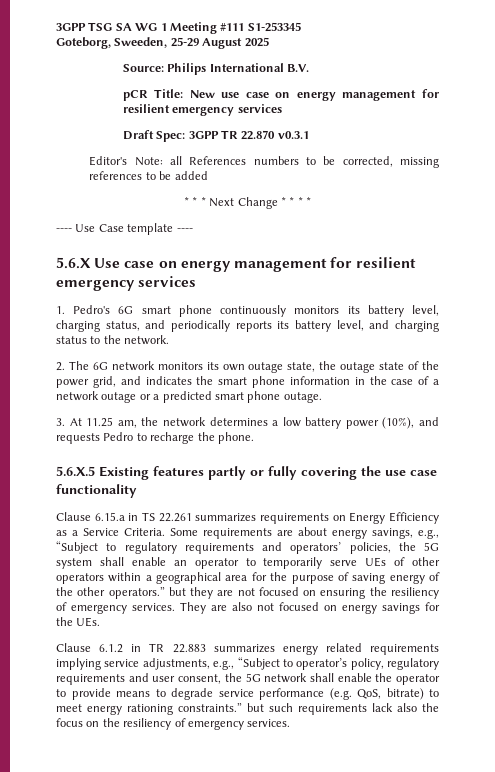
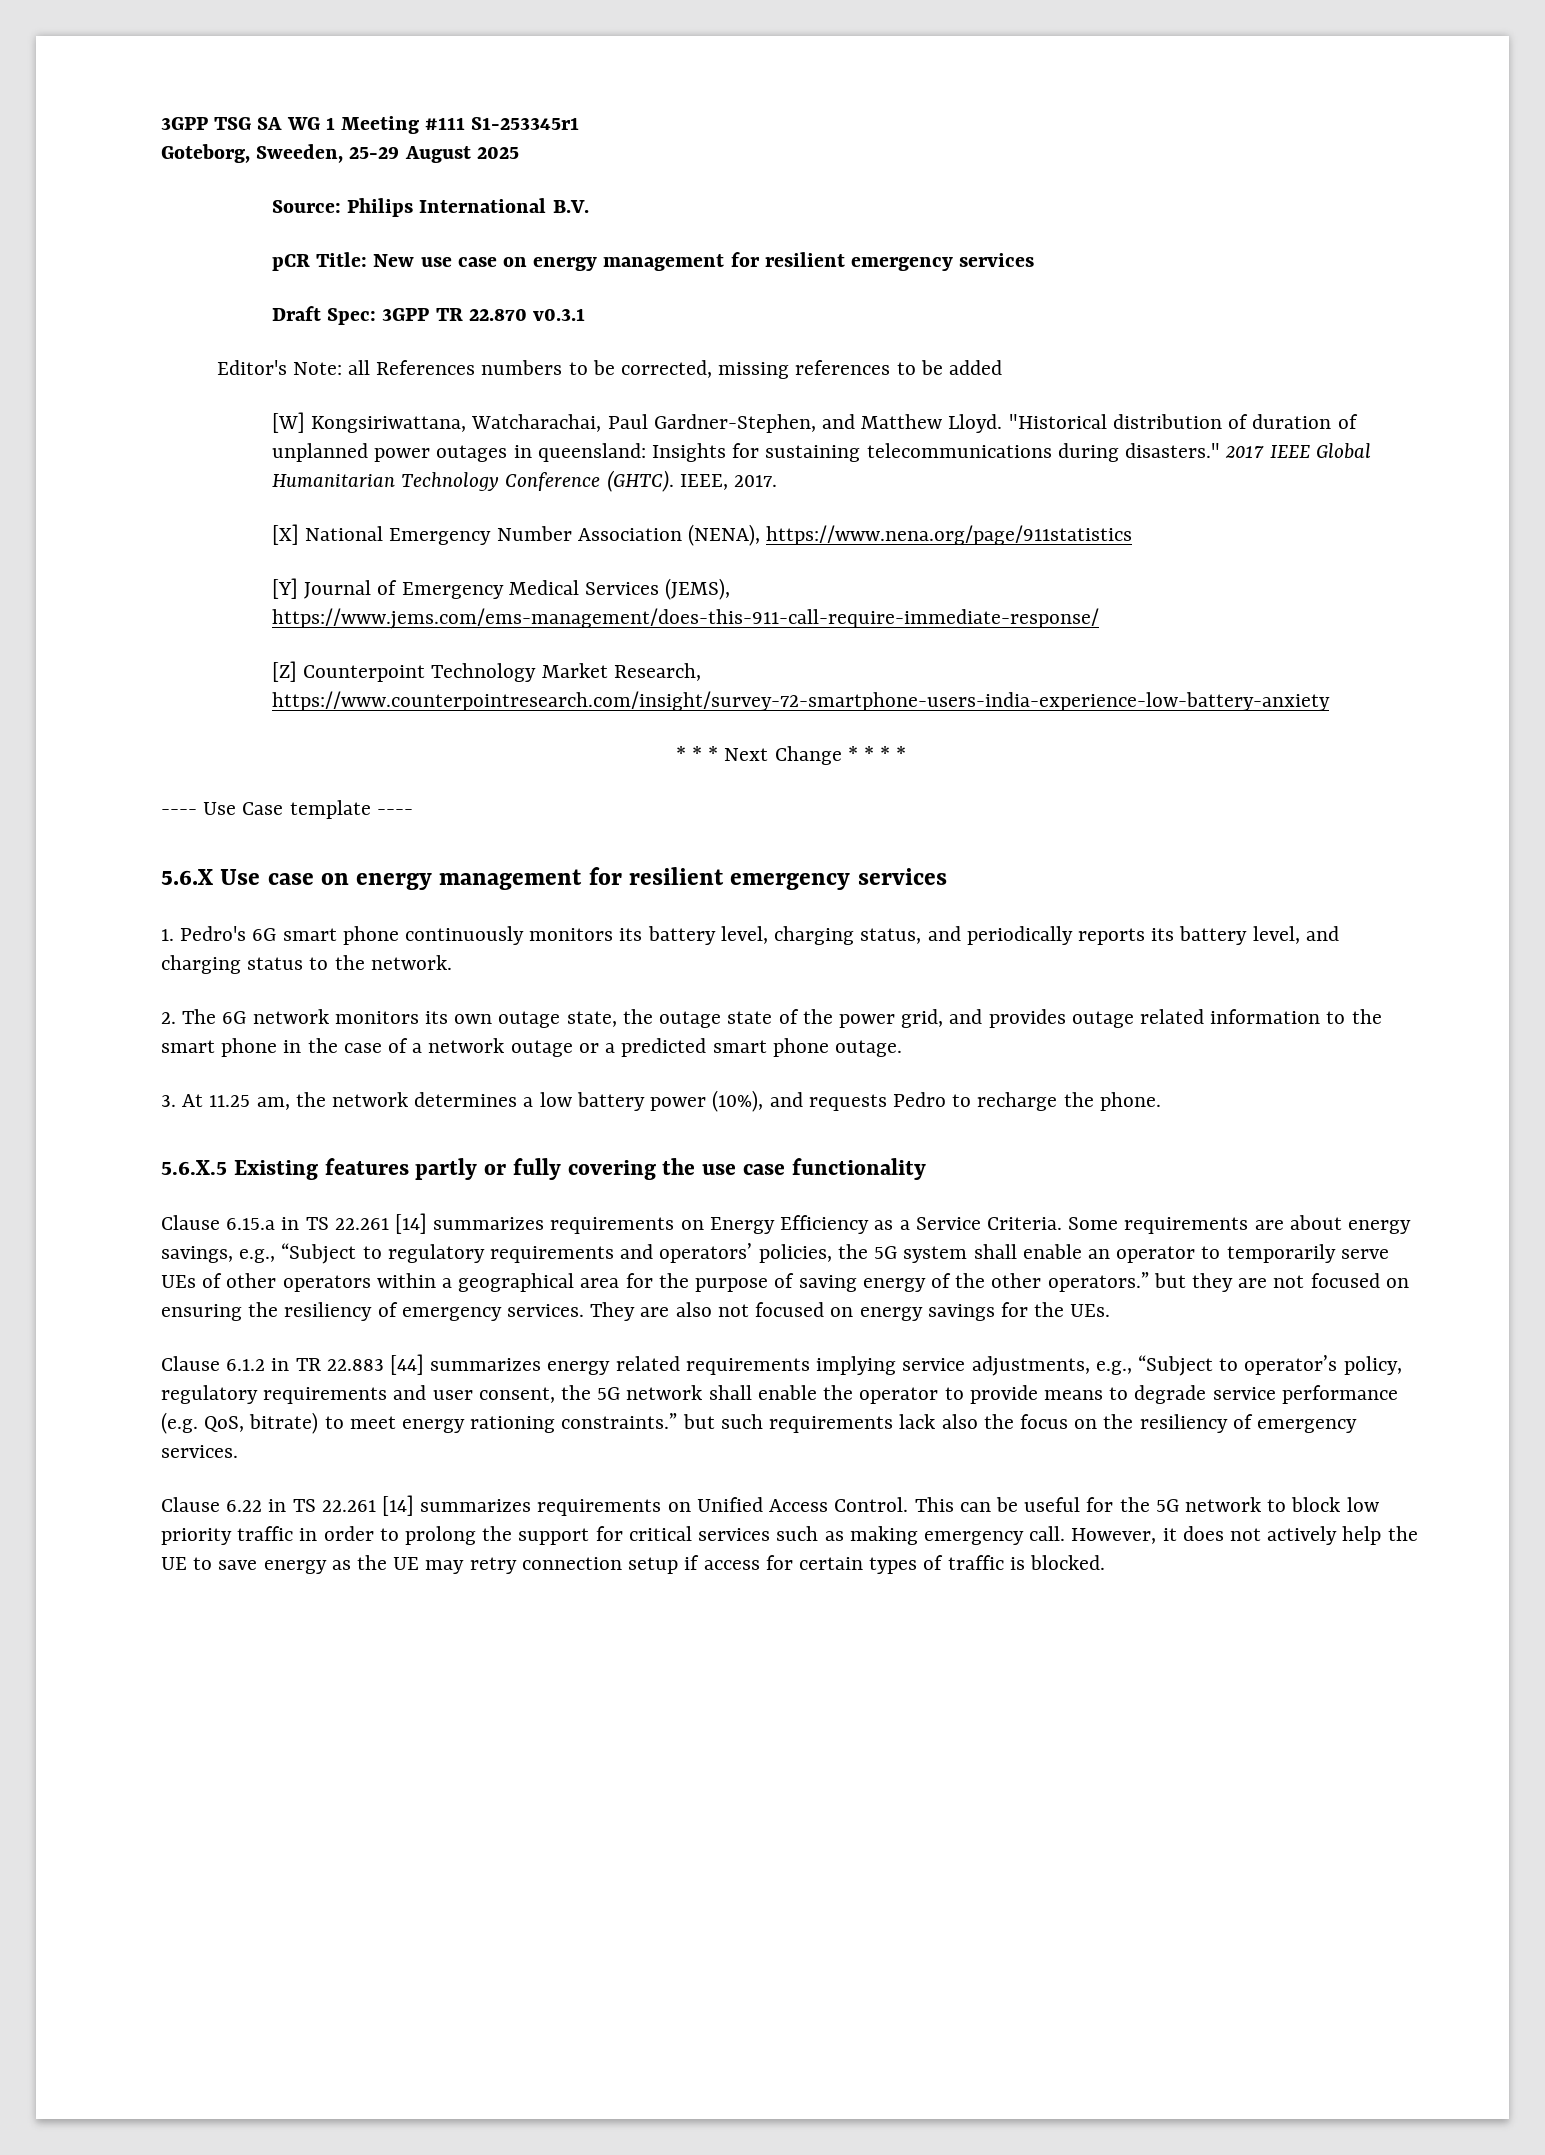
[247,22,301,32] S1-253345 -> [471,117,580,130] S1-253345r1
(208, 175) none -> [271,412,1358,433] [271,443,1371,462] [271,470,778,492] [271,524,1133,546] [271,578,731,600] [271,608,1099,629] [271,661,701,682] [271,691,1330,711] // [W] Kongsiriwattana, Watcharachai, Paul Gardner-Stephen, and Matthew Lloyd. "Historical distribution of duration of unplanned power outages in queensland: Insights for sustaining telecommunications during disasters." 2017 IEEE Global Humanitarian Technology Conference (GHTC). IEEE, 2017. // [X] National Emergency Number Association (NENA), https://www.nena.org/page/911statistics // [Y] Journal of Emergency Medical Services (JEMS), https://www.jems.com/ems-management/does-this-911-call-require-immediate-response/ // [Z] Counterpoint Technology Market Research, https://www.counterpointresearch.com/insight/survey-72-smartphone-users-india-experience-low-battery-anxiety
[145,376,192,385] indicates -> [988,1009,1346,1028] provides outage related information to
[289,376,350,385] information -> (278, 1047) none
(192, 517) none -> [395,1213,428,1234] [14]
(206, 648) none -> [390,1354,425,1375] [44]
(291, 723) none -> [161,1495,1379,1516] [161,1526,1418,1545] [161,1555,1105,1574] // Clause 6.22 in TS 22.261 [14] summarizes requirements on Unified Access Control. This can be useful for the 5G network to block low priority traffic in order to prolong the support for critical services such as making emergency call. However, it does not actively help the UE to save energy as the UE may retry connection setup if access for certain types of traffic is blocked.

